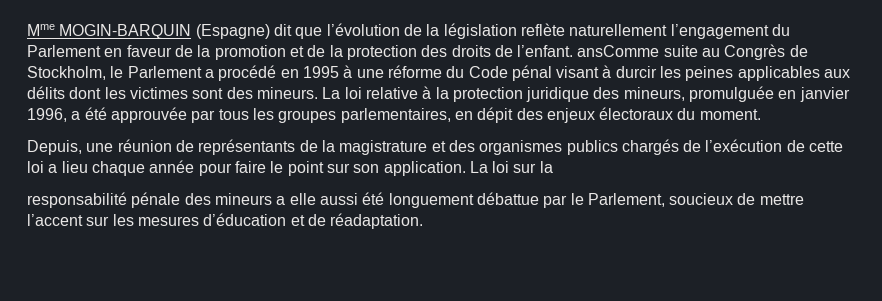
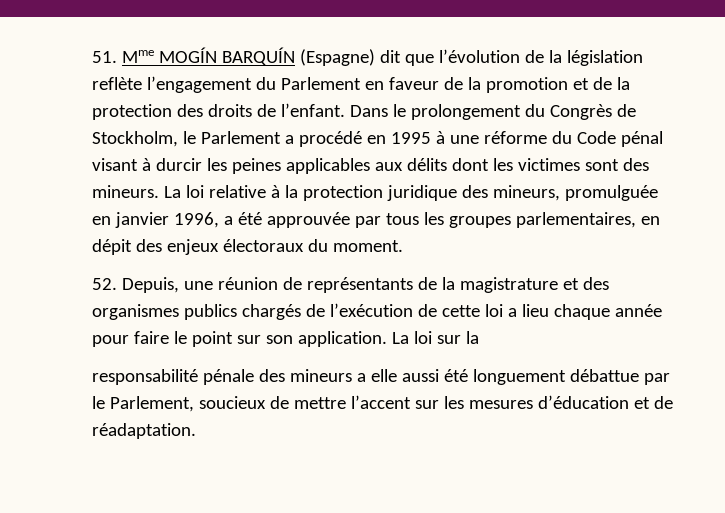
[27,24,192,39] Mme MOGIN-BARQUIN -> [92,47,295,66] 51. Mme MOGÍN BARQUÍN
[569,24,668,36] naturellement -> (142, 83) none
[577,45,721,57] ansComme suite au -> [349,104,545,120] Dans le prolongement du
(761, 114) none -> [92,278,117,290] 52.

